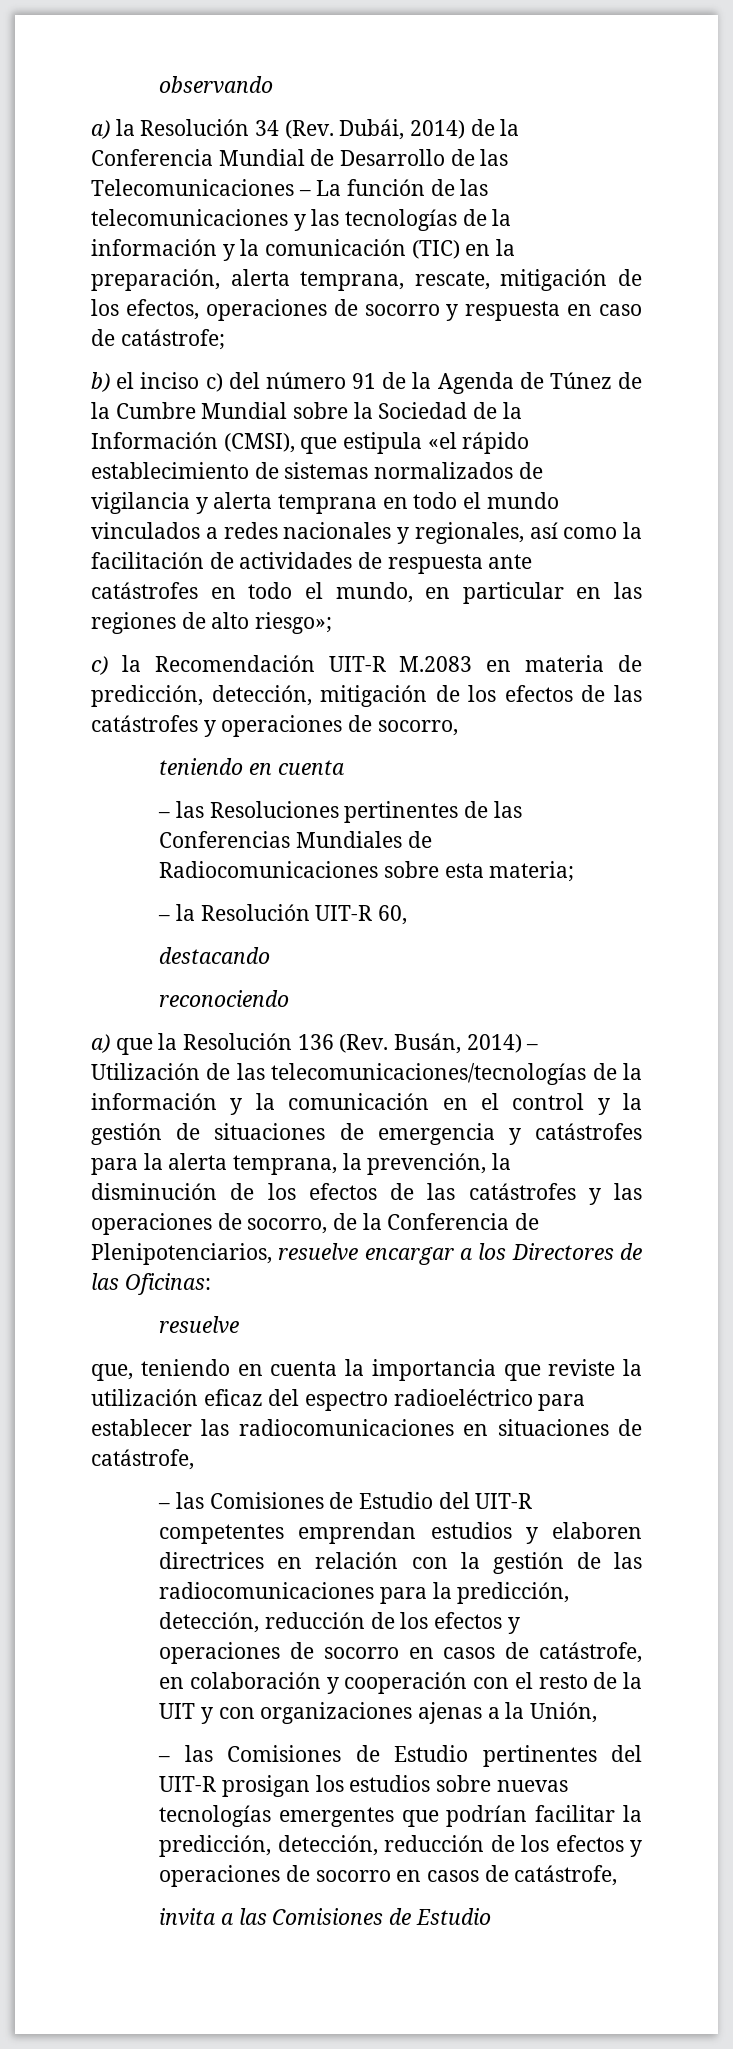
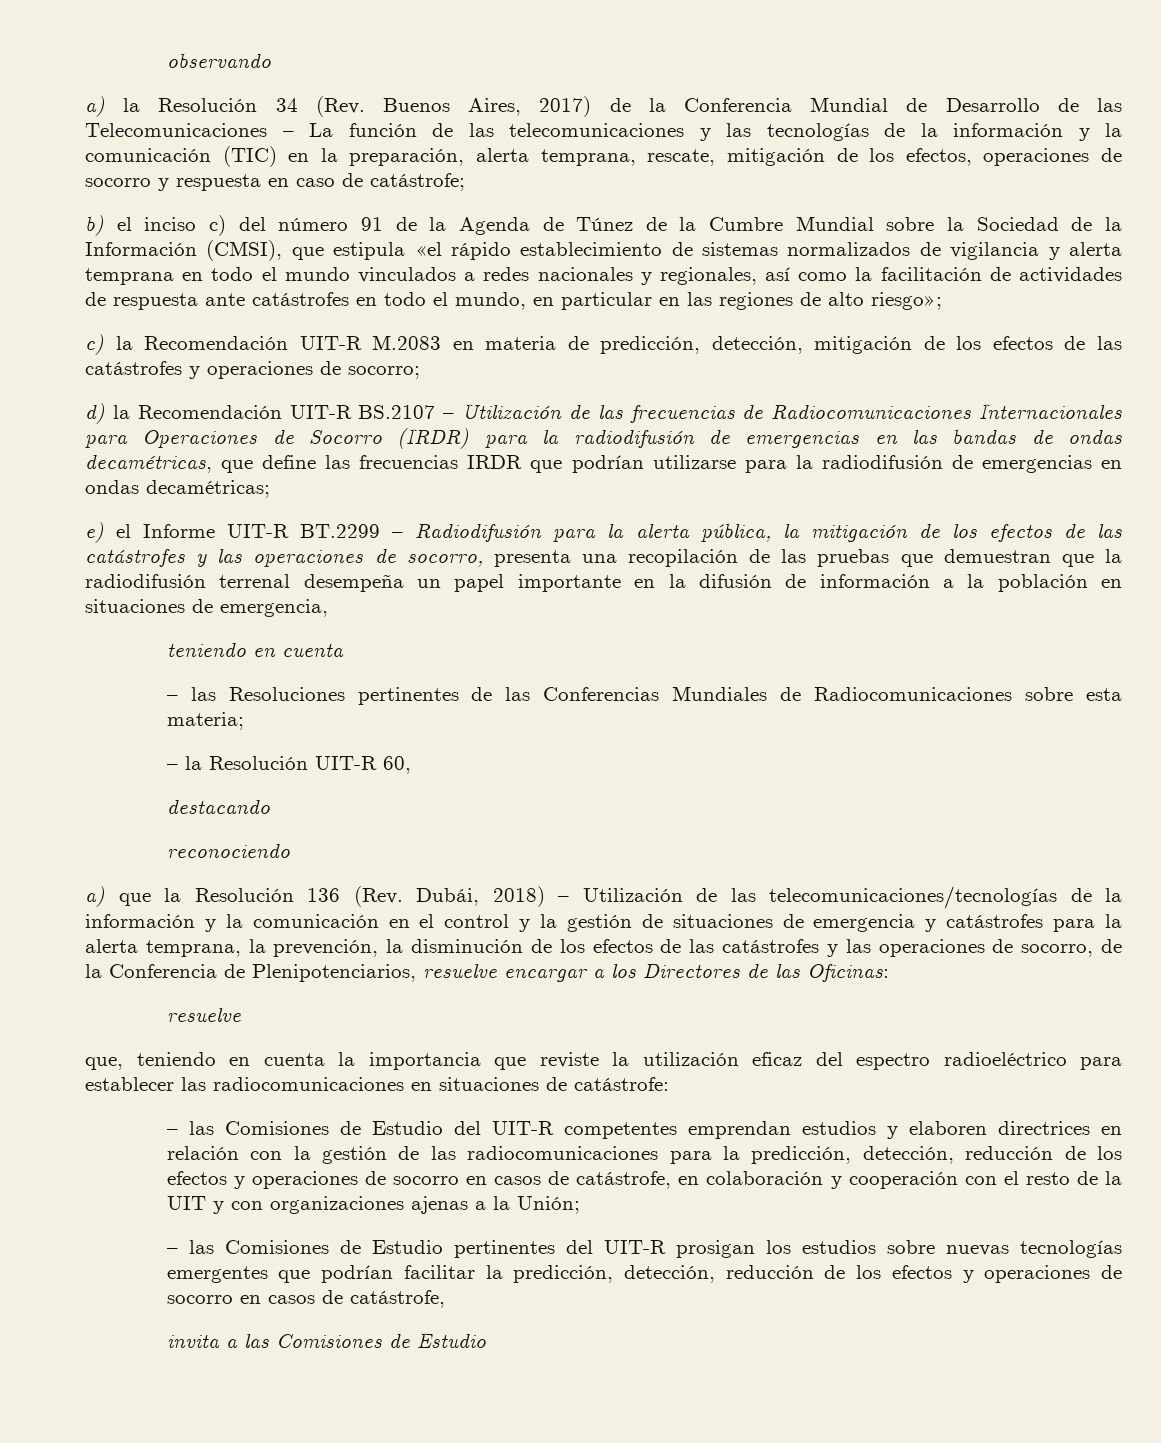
[339,119,466,140] Dubái, 2014) -> [382,96,592,117] Buenos Aires, 2017)
[377,720,458,736] socorro, -> [348,366,420,379] [85,403,1122,424] [85,428,1122,449] [85,454,1122,473] [85,480,270,498] [85,522,1122,543] [85,548,1122,567] [85,574,1123,592] [85,599,328,617] socorro; // d) la Recomendación UIT-R BS.2107 – Utilización de las frecuencias de Radiocomunicaciones Internacionales para Operaciones de Socorro (IRDR) para la radiodifusión de emergencias en las bandas de ondas decamétricas, que define las frecuencias IRDR que podrían utilizarse para la radiodifusión de emergencias en ondas decamétricas; // e) el Informe UIT-R BT.2299 – Radiodifusión para la alerta pública, la mitigación de los efectos de las catástrofes y las operaciones de socorro, presenta una recopilación de las pruebas que demuestran que la radiodifusión terrenal desempeña un papel importante en la difusión de información a la población en situaciones de emergencia,
[394,1033,522,1054] Busán, 2014) -> [416,886,545,907] Dubái, 2018)
[91,1449,194,1470] catástrofe, -> [574,1077,669,1091] catástrofe:
[529,1702,597,1723] Unión, -> [516,1196,580,1214] Unión;

